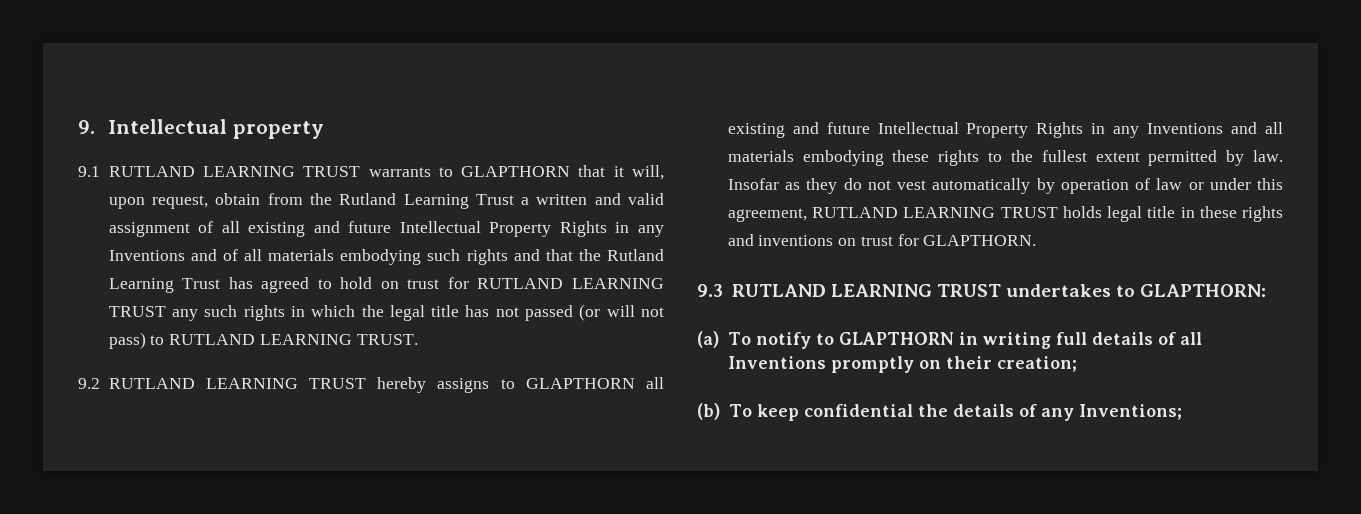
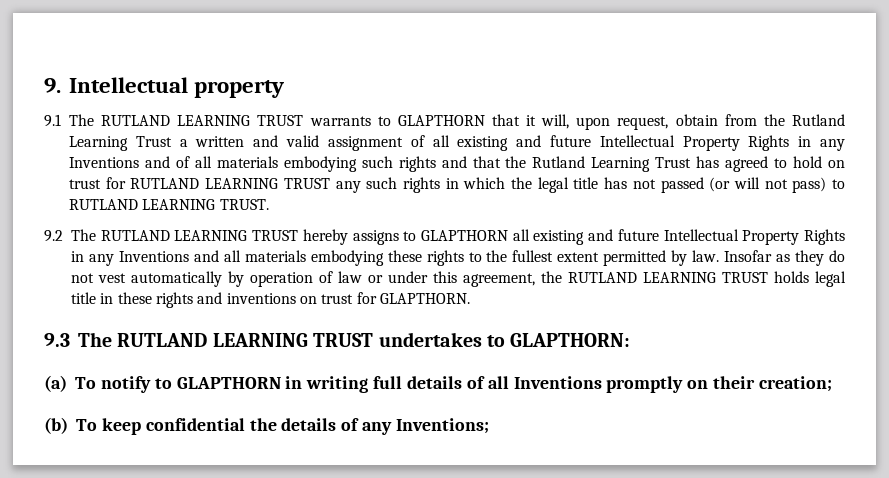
(100, 171) none -> [69,114,94,126] The
(100, 383) none -> [71,229,96,241] The
(807, 215) none -> [541,271,562,283] the
(723, 290) none -> [78,332,112,347] The

